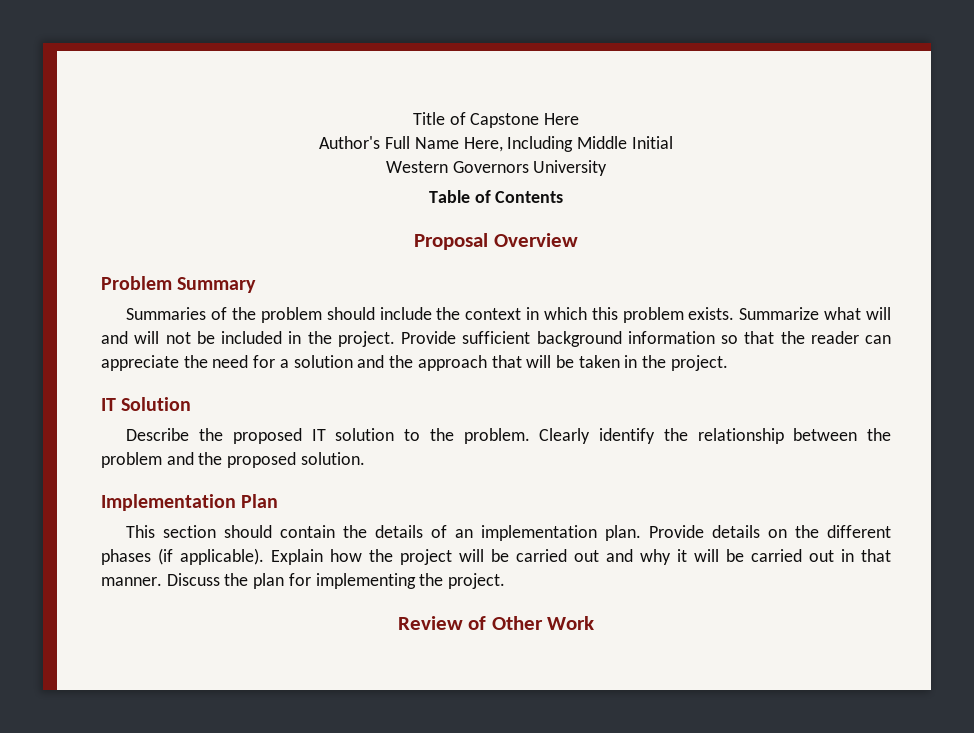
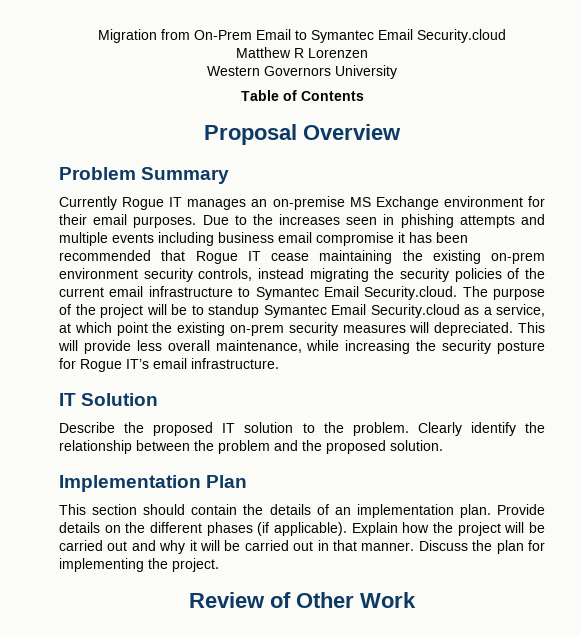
[412,112,580,128] [319,136,673,152] Title of Capstone Here // Author's Full Name Here, Including Middle Initial -> [98,29,506,43] [236,47,368,58] Migration from On-Prem Email to Symantec Email Security.cloud // Matthew R Lorenzen
[126,307,892,323] [101,331,891,347] [101,355,728,371] Summaries of the problem should include the context in which this problem exists. Summarize what will and will not be included in the project. Provide sufficient background information so that the reader can appreciate the need for a solution and the approach that will be taken in the project. -> [59,196,545,210] [59,214,545,228] [59,232,468,246] [59,250,545,264] [59,268,545,282] [59,286,545,300] [59,304,545,318] [59,322,545,336] [58,340,546,354] [59,358,279,372] Currently Rogue IT manages an on-premise MS Exchange environment for their email purposes. Due to the increases seen in phishing attempts and multiple events including business email compromise it has been recommended that Rogue IT cease maintaining the existing on-prem environment security controls, instead migrating the security policies of the current email infrastructure to Symantec Email Security.cloud. The purpose of the project will be to standup Symantec Email Security.cloud as a service, at which point the existing on-prem security measures will depreciated. This will provide less overall maintenance, while increasing the security posture for Rogue IT’s email infrastructure.

